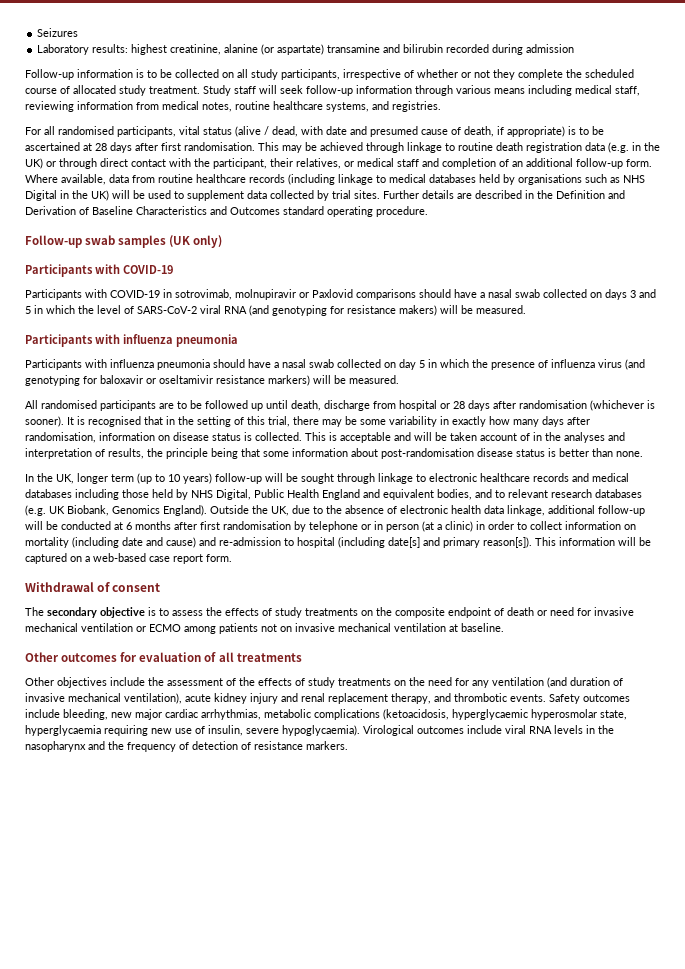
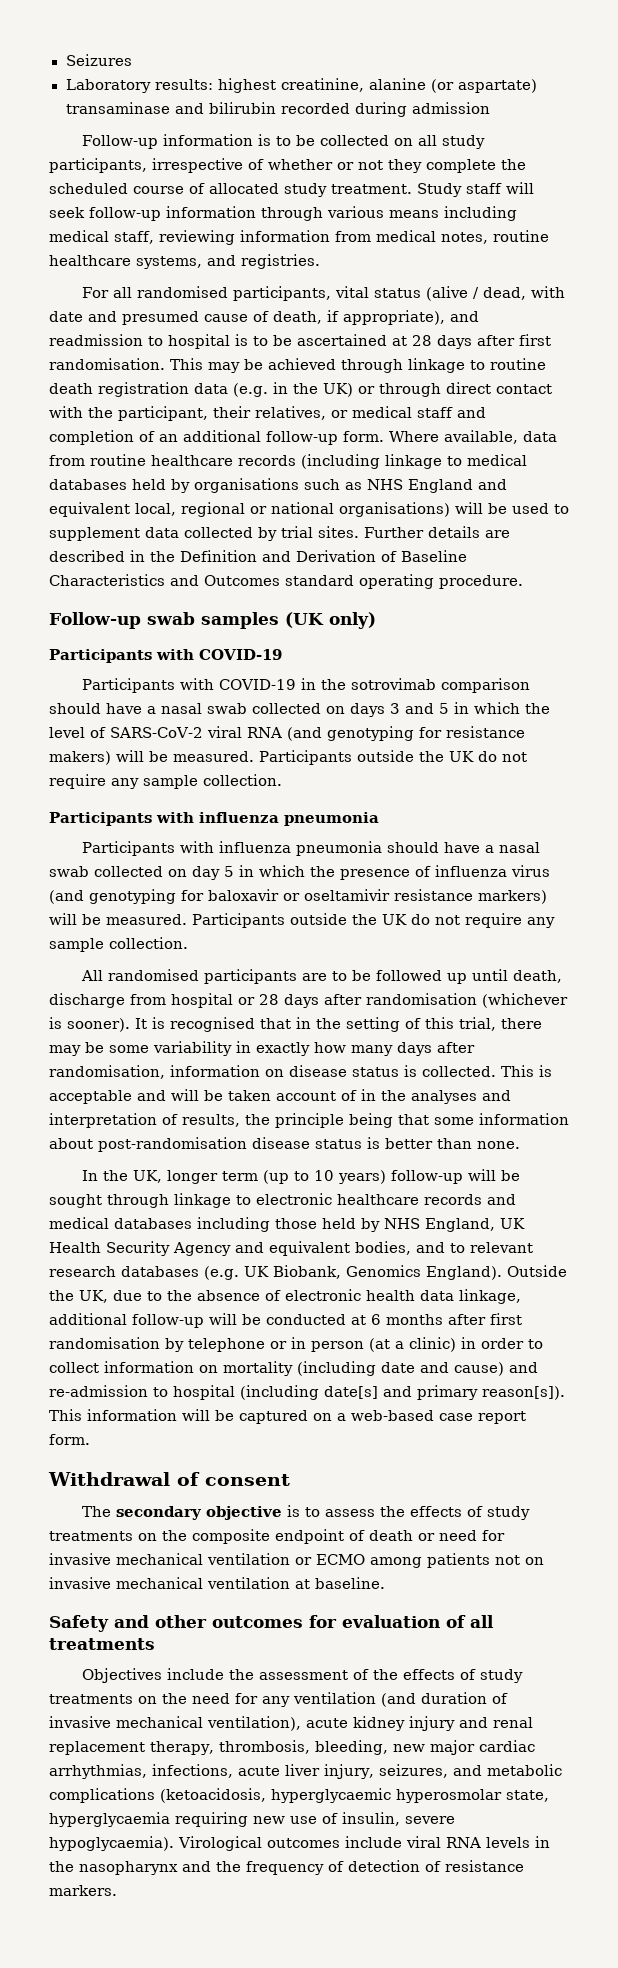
[327,44,381,53] transamine -> [65,102,170,114] transaminase
[507,126,565,137] appropriate) -> [343,310,479,325] [49,334,230,349] appropriate), and readmission to hospital
[25,190,109,201] Digital in the UK) -> [408,479,507,493] [49,502,450,517] England and equivalent local, regional or national organisations)
[175,289,416,300] sotrovimab, molnupiravir or Paxlovid comparisons -> [320,678,530,693] the sotrovimab comparison
(526, 309) none -> [259,750,527,765] [49,774,282,789] Participants outside the UK do not require any sample collection.
(399, 379) none -> [192,913,555,928] [49,937,188,952] Participants outside the UK do not require any sample collection.
[216,489,360,500] Digital, Public Health England -> [425,1218,525,1232] [49,1241,231,1256] England, UK Health Security Agency
[25,652,59,662] Other -> [49,1615,207,1632] Safety and other
[25,677,107,688] Other objectives -> [81,1668,162,1683] Objectives
[434,693,630,704] [25,709,60,718] and thrombotic events. Safety outcomes include -> [218,1740,310,1754] thrombosis,
(261, 714) none -> [152,1764,482,1779] infections, acute liver injury, seizures, and

